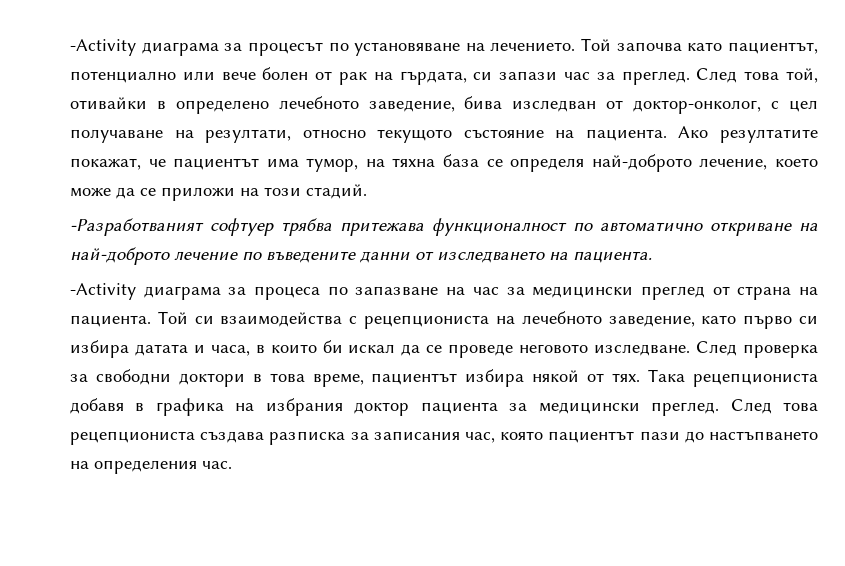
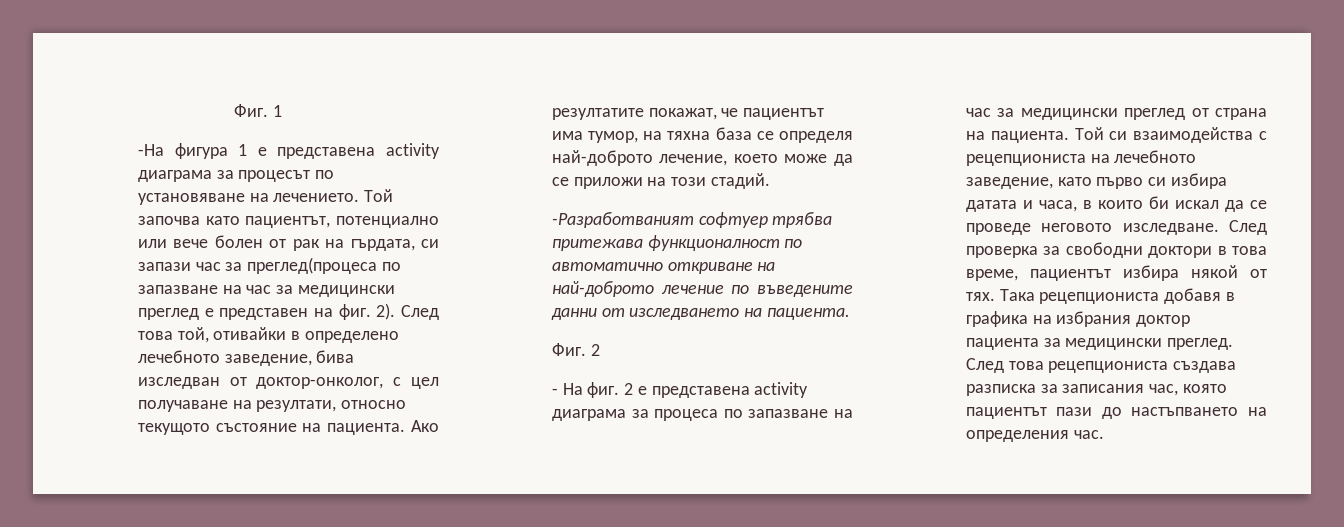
[69,39,136,56] -Activity -> [234,104,282,117] [137,143,440,159] Фиг. 1 // -На фигура 1 е представена аctivity
[621,71,690,85] преглед. -> [247,257,401,274] [137,285,395,297] [137,303,396,320] преглед(процеса по запазване на час за медицински преглед е представен на фиг. 2).
[69,283,136,300] -Activity -> [551,343,600,356] [551,382,809,398] Фиг. 2 // - На фиг. 2 е представена аctivity

